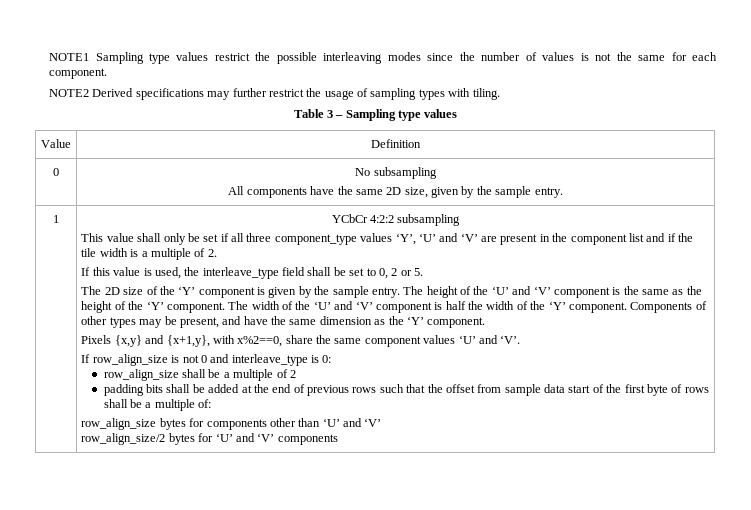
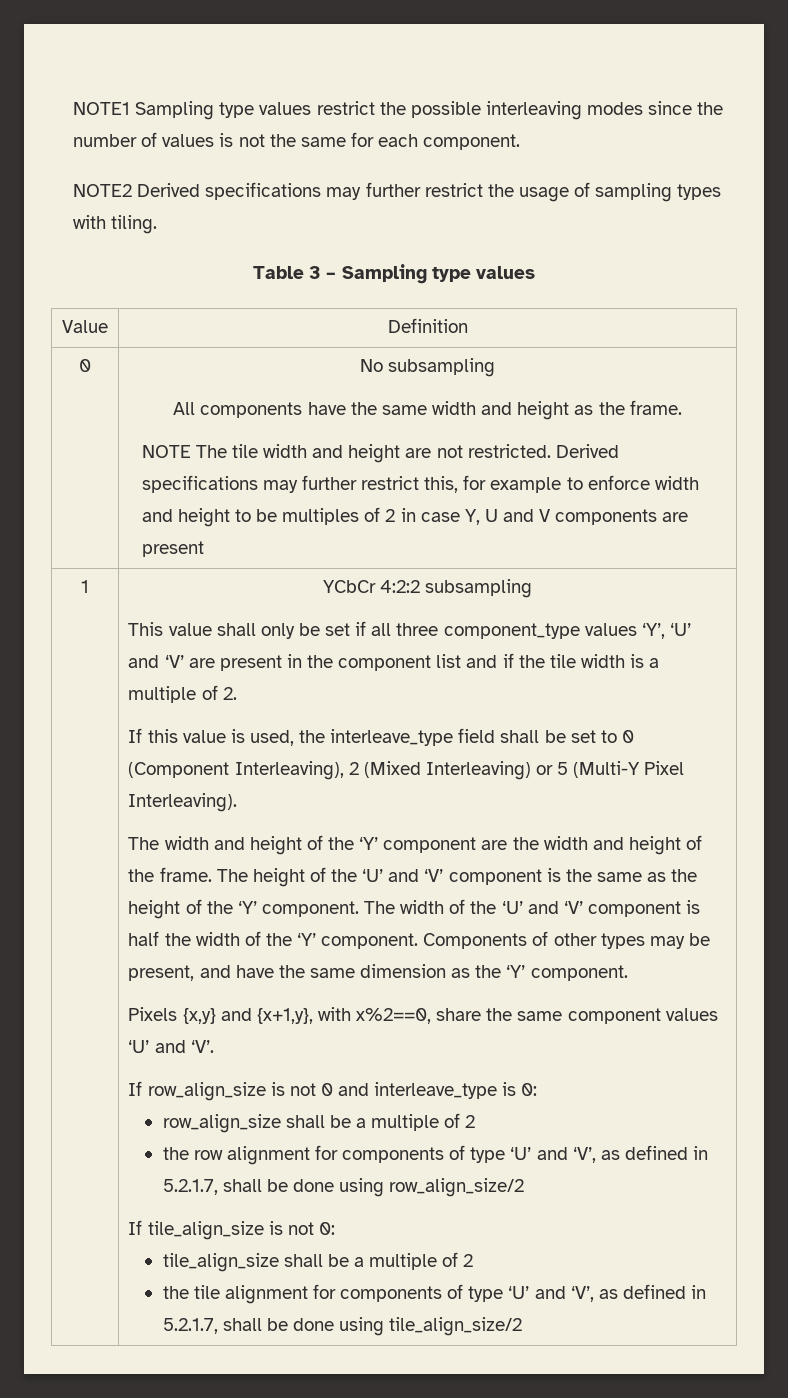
[386,186,563,198] 2D size, given by the sample entry. -> [432,400,682,420] [141,444,619,463] [141,475,699,493] [141,507,689,527] [141,541,204,557] width and height as the frame. // NOTE The tile width and height are not restricted. Derived specifications may further restrict this, for example to enforce width and height to be multiples of 2 in case Y, U and V components are present
[378,268,424,279] [81,286,400,298] 0, 2 or 5. // The 2D size of the ‘Y’ component is given by the sample entry. -> [621,730,634,743] [128,761,685,780] [128,793,238,812] [128,835,703,855] [128,867,212,882] 0 (Component Interleaving), 2 (Mixed Interleaving) or 5 (Multi-Y Pixel Interleaving). // The width and height of the ‘Y’ component are the width and height of the frame.
[103,384,709,396] [103,399,212,411] [81,418,382,430] [81,433,338,445] padding bits shall be added at the end of previous rows such that the offset from sample data start of the first byte of rows shall be a multiple of: // row_align_size bytes for components other than ‘U’ and ‘V’ // row_align_size/2 bytes for ‘U’ and ‘V’ components -> [162,1145,709,1165] [162,1178,525,1197] [128,1220,335,1240] [162,1252,474,1272] [162,1284,707,1304] [162,1317,523,1336] the row alignment for components of type ‘U’ and ‘V’, as defined in 5.2.1.7, shall be done using row_align_size/2 // If tile_align_size is not 0: // tile_align_size shall be a multiple of 2 // the tile alignment for components of type ‘U’ and ‘V’, as defined in 5.2.1.7, shall be done using tile_align_size/2

